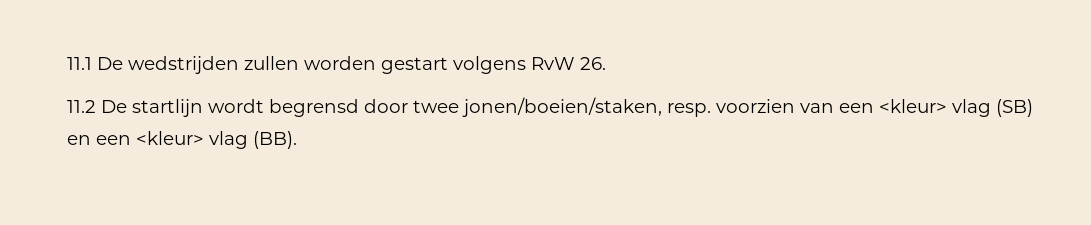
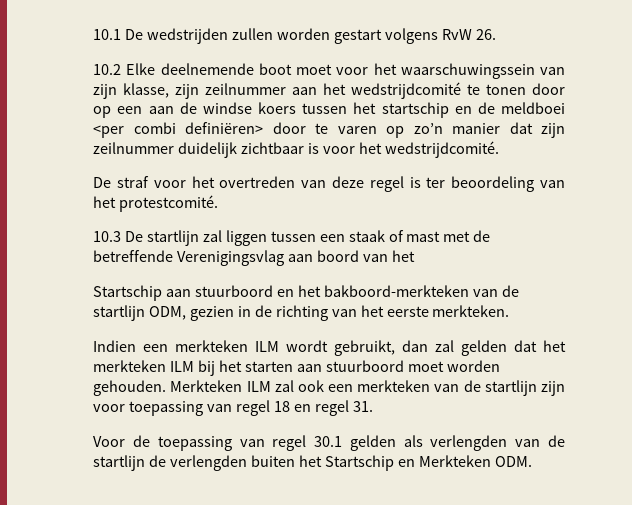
[66,57,92,70] 11.1 -> [93,29,122,40] 10.1
[66,97,1033,117] [66,131,297,149] 11.2 De startlijn wordt begrensd door twee jonen/boeien/staken, resp. voorzien van een <kleur> vlag (SB) en een <kleur> vlag (BB). -> [93,63,565,79] [93,82,566,99] [93,102,565,118] [93,122,566,138] [93,141,499,158] [93,176,565,192] [93,195,219,212] [93,230,491,246] [93,250,415,266] [93,285,519,301] [93,305,510,321] [93,340,567,356] [93,360,500,376] [93,380,565,396] [93,400,373,416] [93,435,566,451] [93,455,532,471] 10.2 Elke deelnemende boot moet voor het waarschuwingssein van zijn klasse, zijn zeilnummer aan het wedstrijdcomité te tonen door op een aan de windse koers tussen het startschip en de meldboei <per combi definiëren> door te varen op zo’n manier dat zijn zeilnummer duidelijk zichtbaar is voor het wedstrijdcomité. // De straf voor het overtreden van deze regel is ter beoordeling van het protestcomité. // 10.3 De startlijn zal liggen tussen een staak of mast met de betreffende Verenigingsvlag aan boord van het // Startschip aan stuurboord en het bakboord-merkteken van de startlijn ODM, gezien in de richting van het eerste merkteken. // Indien een merkteken ILM wordt gebruikt, dan zal gelden dat het merkteken ILM bij het starten aan stuurboord moet worden gehouden. Merkteken ILM zal ook een merkteken van de startlijn zijn voor toepassing van regel 18 en regel 31. // Voor de toepassing van regel 30.1 gelden als verlengden van de startlijn de verlengden buiten het Startschip en Merkteken ODM.

